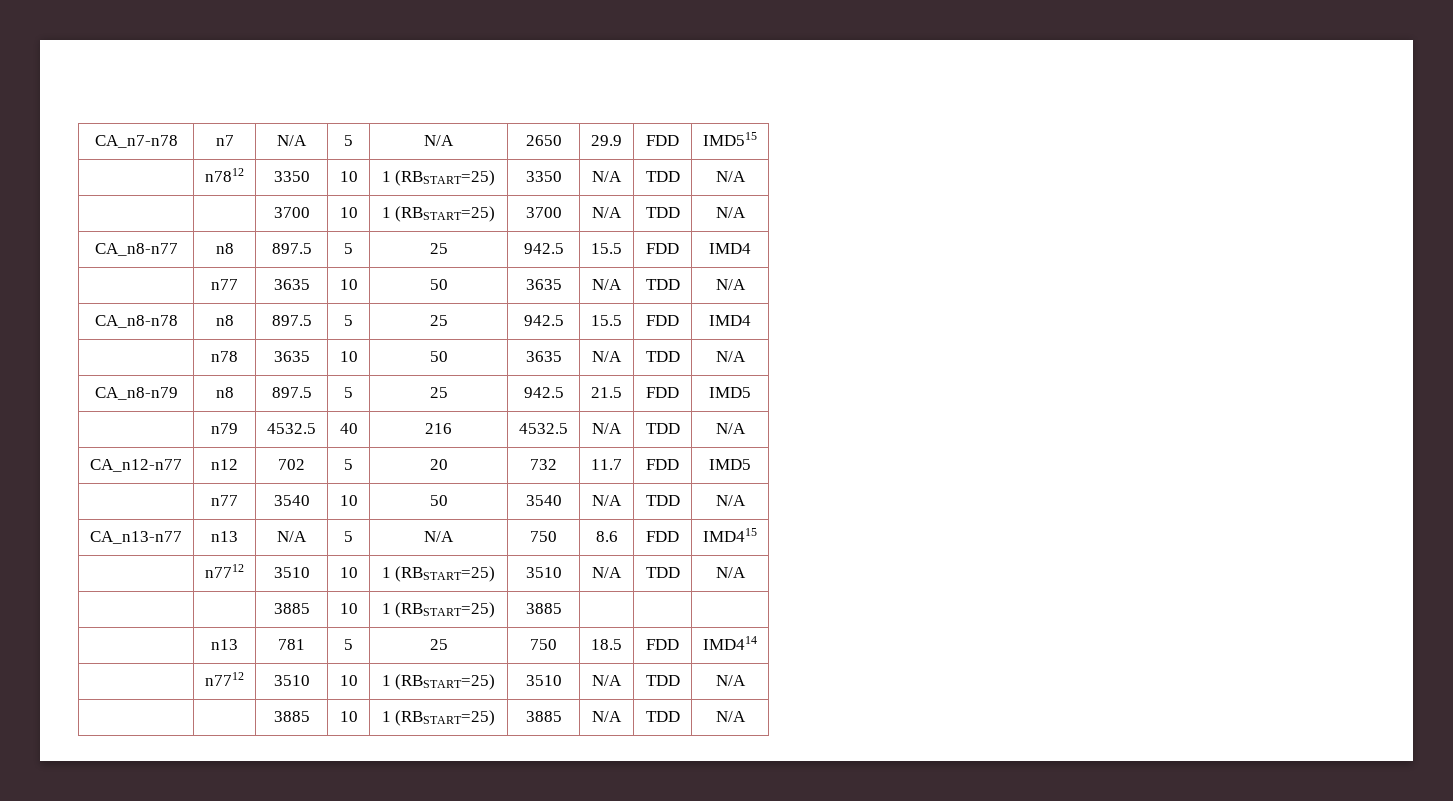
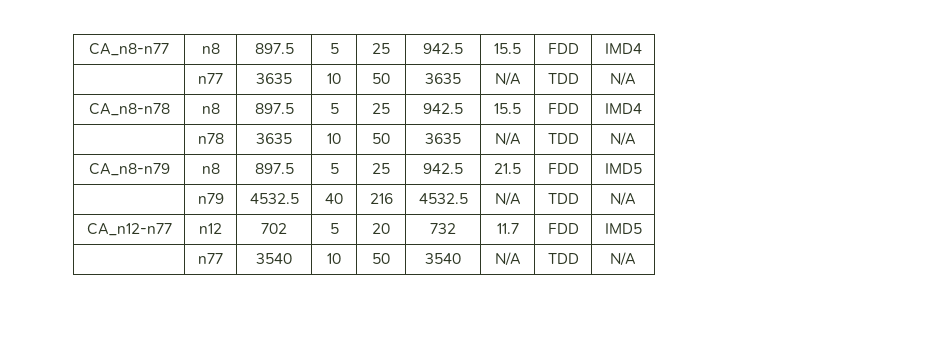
[94,135,178,148] [215,135,234,146] [277,135,307,146] [344,135,353,146] [424,135,454,146] [525,135,562,146] [591,135,622,146] [646,135,679,146] [703,132,757,146] [205,168,244,182] [273,171,310,182] [339,171,358,182] [381,170,496,186] [525,171,562,182] [592,171,622,182] [645,171,680,182] [715,171,746,182] [273,207,310,218] [339,207,358,218] [381,206,496,222] [525,207,562,218] [592,207,622,218] [645,207,680,218] [715,207,746,218] CA_n7-n78 | n7 | N/A | 5 | N/A | 2650 | 29.9 | FDD | IMD515 // | n7812 | 3350 | 10 | 1 (RBSTART=25) | 3350 | N/A | TDD | N/A // | | 3700 | 10 | 1 (RBSTART=25) | 3700 | N/A | TDD | N/A // -> (89, 49) none
[90,531,182,544] [211,531,238,542] [277,531,307,542] [344,531,353,542] [424,531,454,542] [530,531,557,542] [595,531,618,542] [646,531,679,542] [703,528,757,542] [205,564,244,578] [273,567,310,578] [339,567,358,578] [381,566,496,582] [525,567,562,578] [592,567,622,578] [645,567,680,578] [715,567,746,578] [273,603,310,614] [339,603,358,614] [381,602,496,618] [525,603,562,614] [211,639,238,650] [278,639,305,650] [344,639,353,650] [429,639,448,650] [530,639,557,650] [591,639,622,650] [646,639,679,650] [703,636,757,650] [205,672,244,686] [273,675,310,686] [339,675,358,686] [381,674,496,690] [525,675,562,686] [592,675,622,686] [645,675,680,686] [715,675,746,686] [273,711,310,722] [339,711,358,722] [381,710,496,726] [525,711,562,722] [592,711,622,722] [645,711,680,722] [715,711,746,722] // CA_n13-n77 | n13 | N/A | 5 | N/A | 750 | 8.6 | FDD | IMD415 // | n7712 | 3510 | 10 | 1 (RBSTART=25) | 3510 | N/A | TDD | N/A // | | 3885 | 10 | 1 (RBSTART=25) | 3885 | | | // | n13 | 781 | 5 | 25 | 750 | 18.5 | FDD | IMD414 // | n7712 | 3510 | 10 | 1 (RBSTART=25) | 3510 | N/A | TDD | N/A // | | 3885 | 10 | 1 (RBSTART=25) | 3885 | N/A | TDD | N/A -> (636, 259) none

